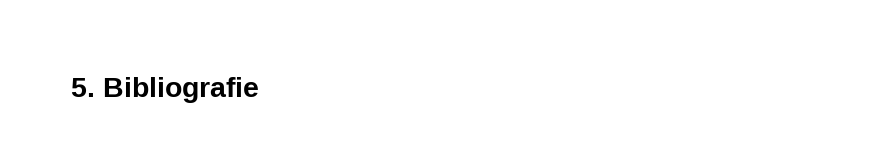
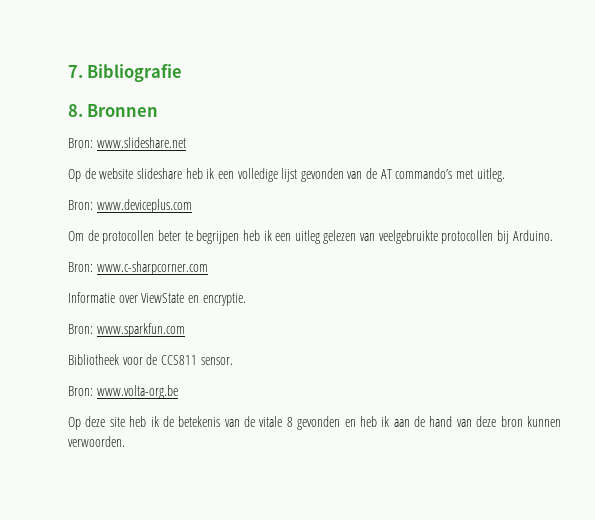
[71,78,95,97] 5. -> [68,65,83,78] 7.
(259, 90) none -> [68,104,159,117] [68,137,186,148] [68,168,505,182] [68,199,192,213] [68,230,553,244] [68,261,208,275] [68,292,246,306] [68,323,185,337] [68,354,233,365] [68,385,178,399] [68,416,562,430] [68,436,125,447] // 8. Bronnen // Bron: www.slideshare.net // Op de website slideshare heb ik een volledige lijst gevonden van de AT commando’s met uitleg. // Bron: www.deviceplus.com // Om de protocollen beter te begrijpen heb ik een uitleg gelezen van veelgebruikte protocollen bij Arduino. // Bron: www.c-sharpcorner.com // Informatie over ViewState en encryptie. // Bron: www.sparkfun.com // Bibliotheek voor de CCS811 sensor. // Bron: www.volta-org.be // Op deze site heb ik de betekenis van de vitale 8 gevonden en heb ik aan de hand van deze bron kunnen verwoorden.

